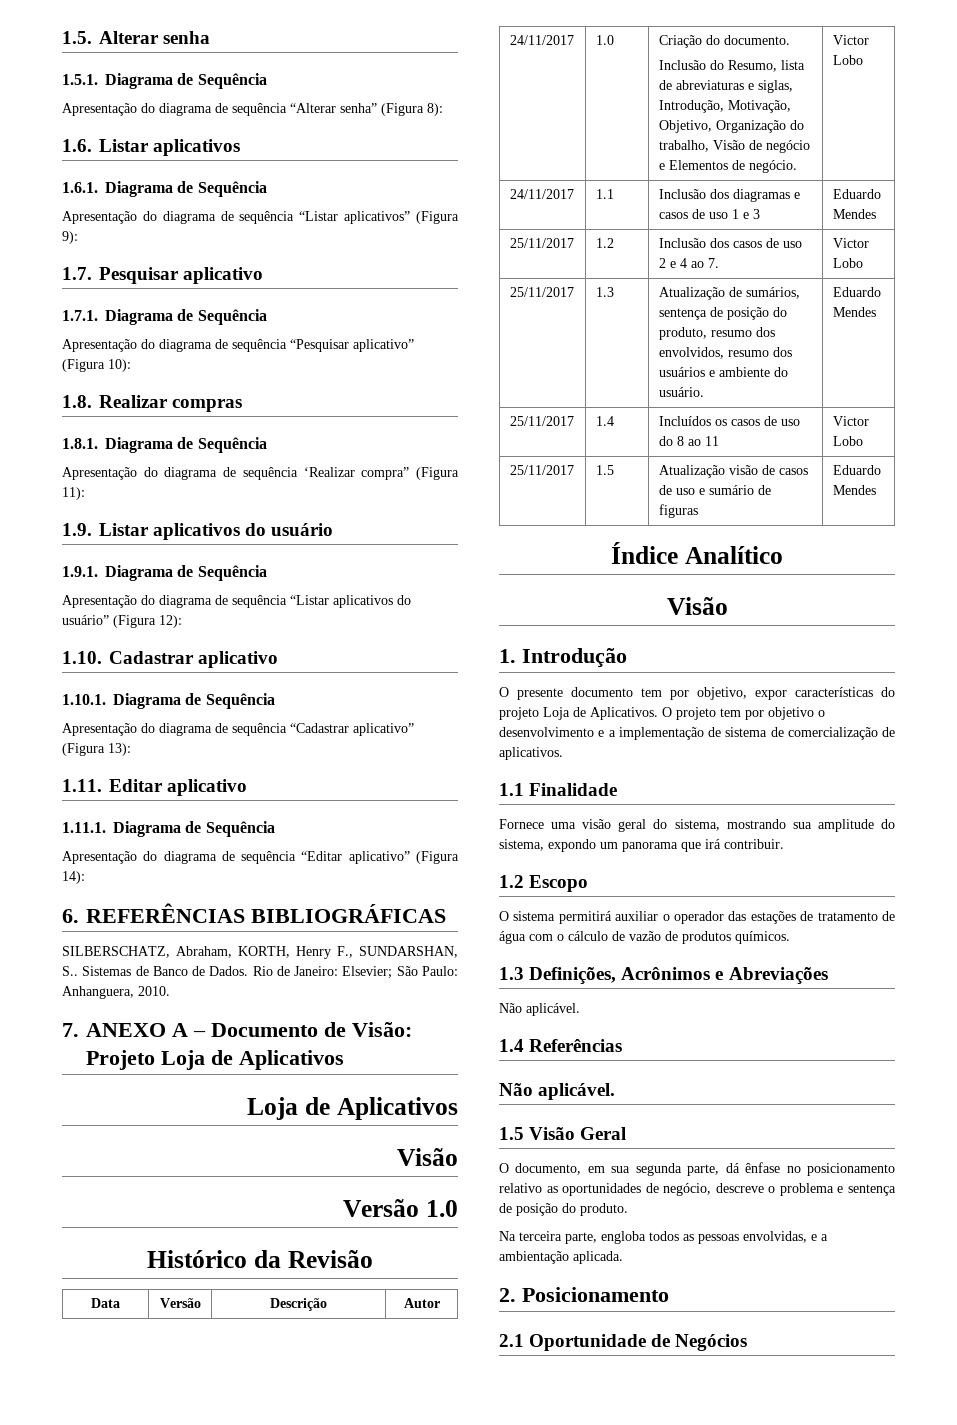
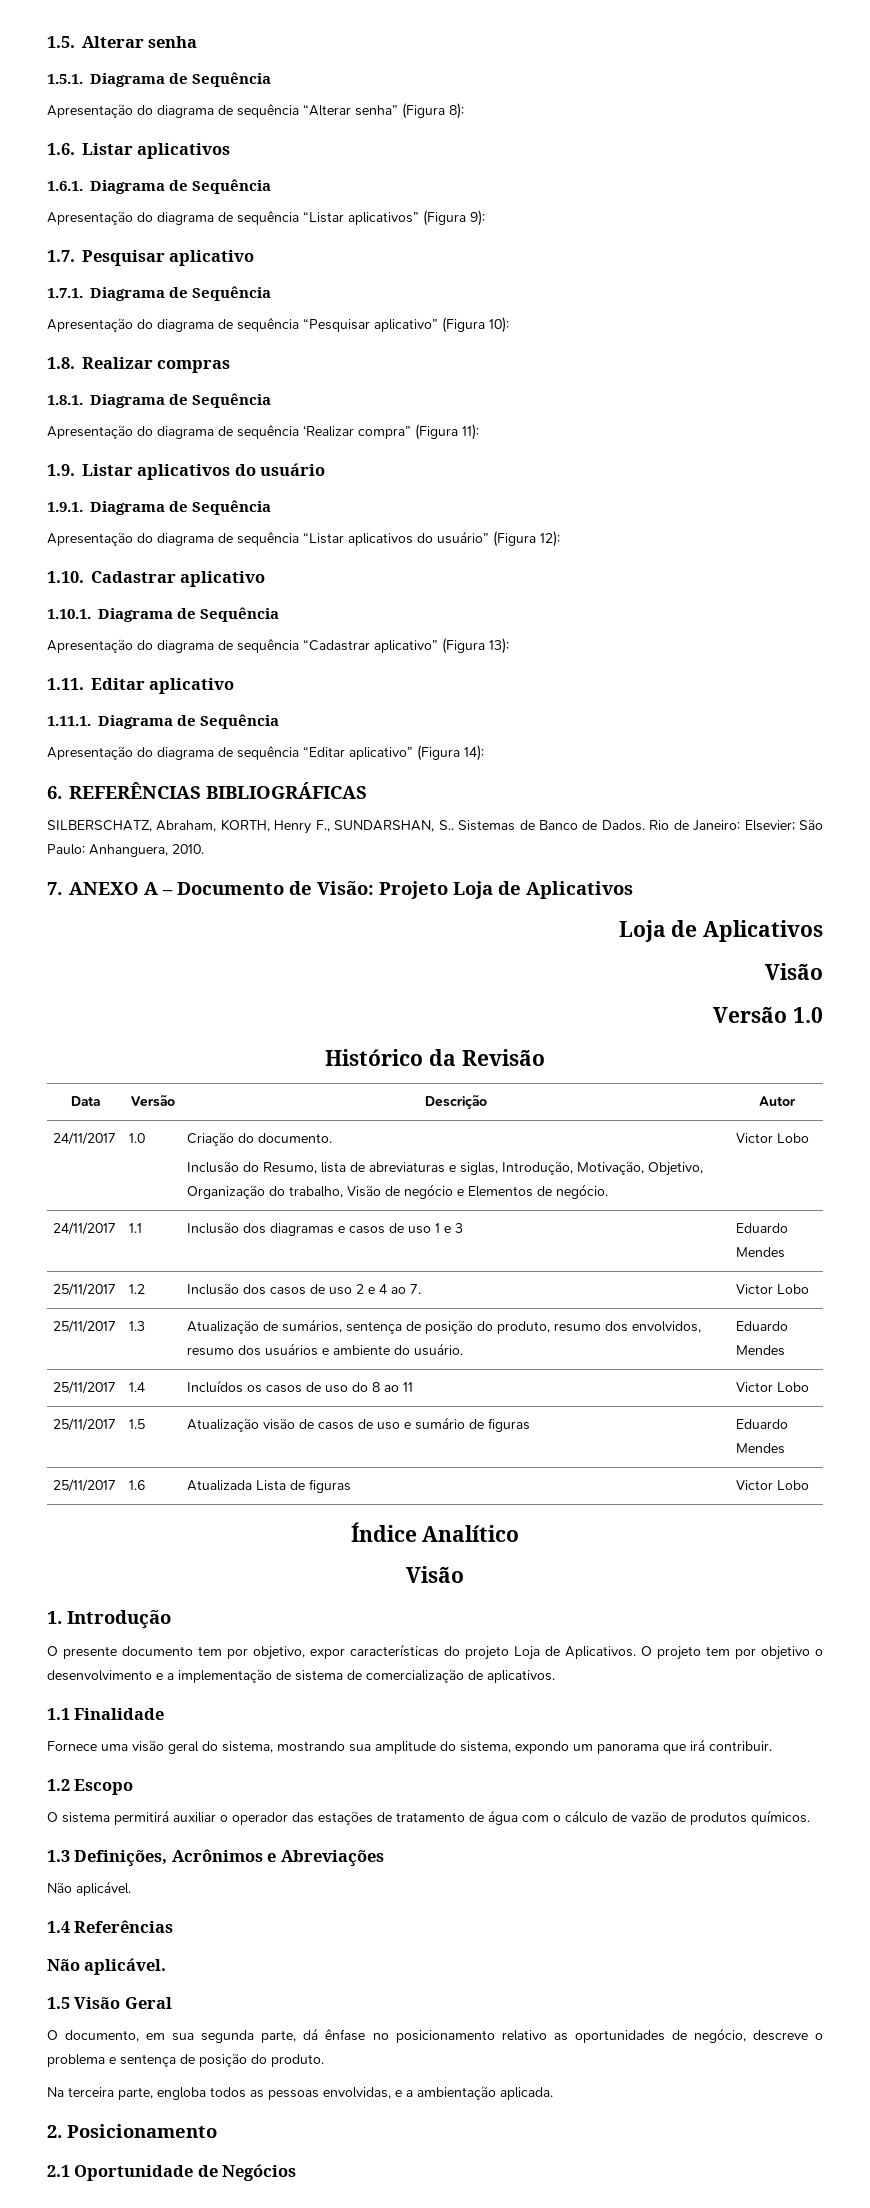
(876, 490) none -> [53,1479,117,1492] [129,1480,146,1490] [187,1479,352,1493] [736,1480,810,1490] // 25/11/2017 | 1.6 | Atualizada Lista de figuras | Victor Lobo

